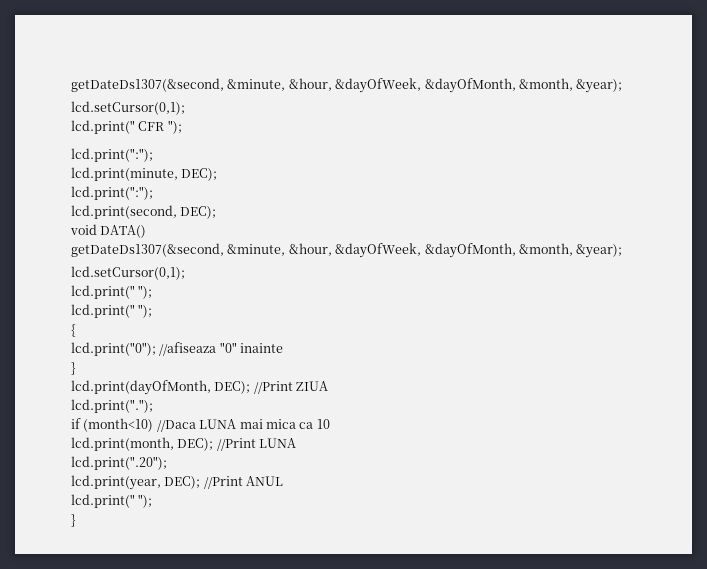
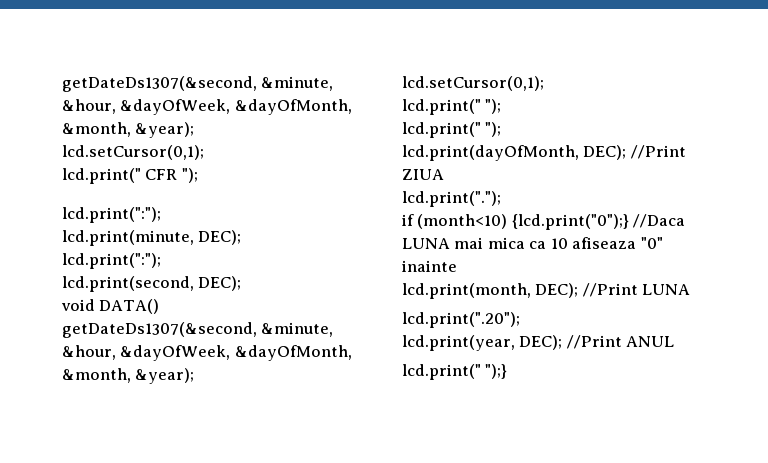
[71,324,76,337] [71,342,284,356] [71,362,76,375] // { // lcd.print("0"); //afiseaza "0" inainte // } -> (502, 129) none
(154, 425) none -> [511,214,629,230] {lcd.print("0");}
(330, 424) none -> [572,237,663,249] [402,260,457,272] afiseaza "0" inainte
[138,494,153,508] [71,514,76,527] "); // } -> [485,364,508,379] ");}

